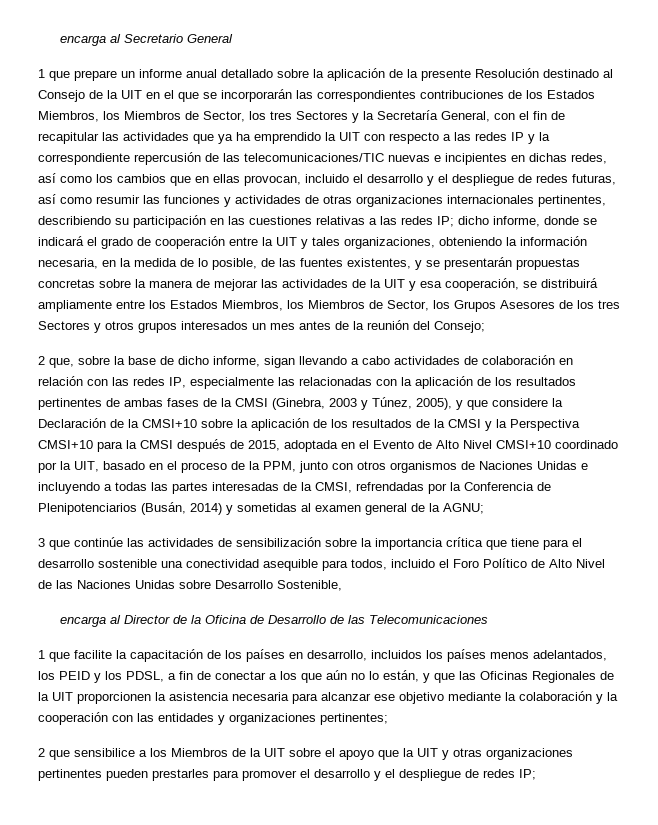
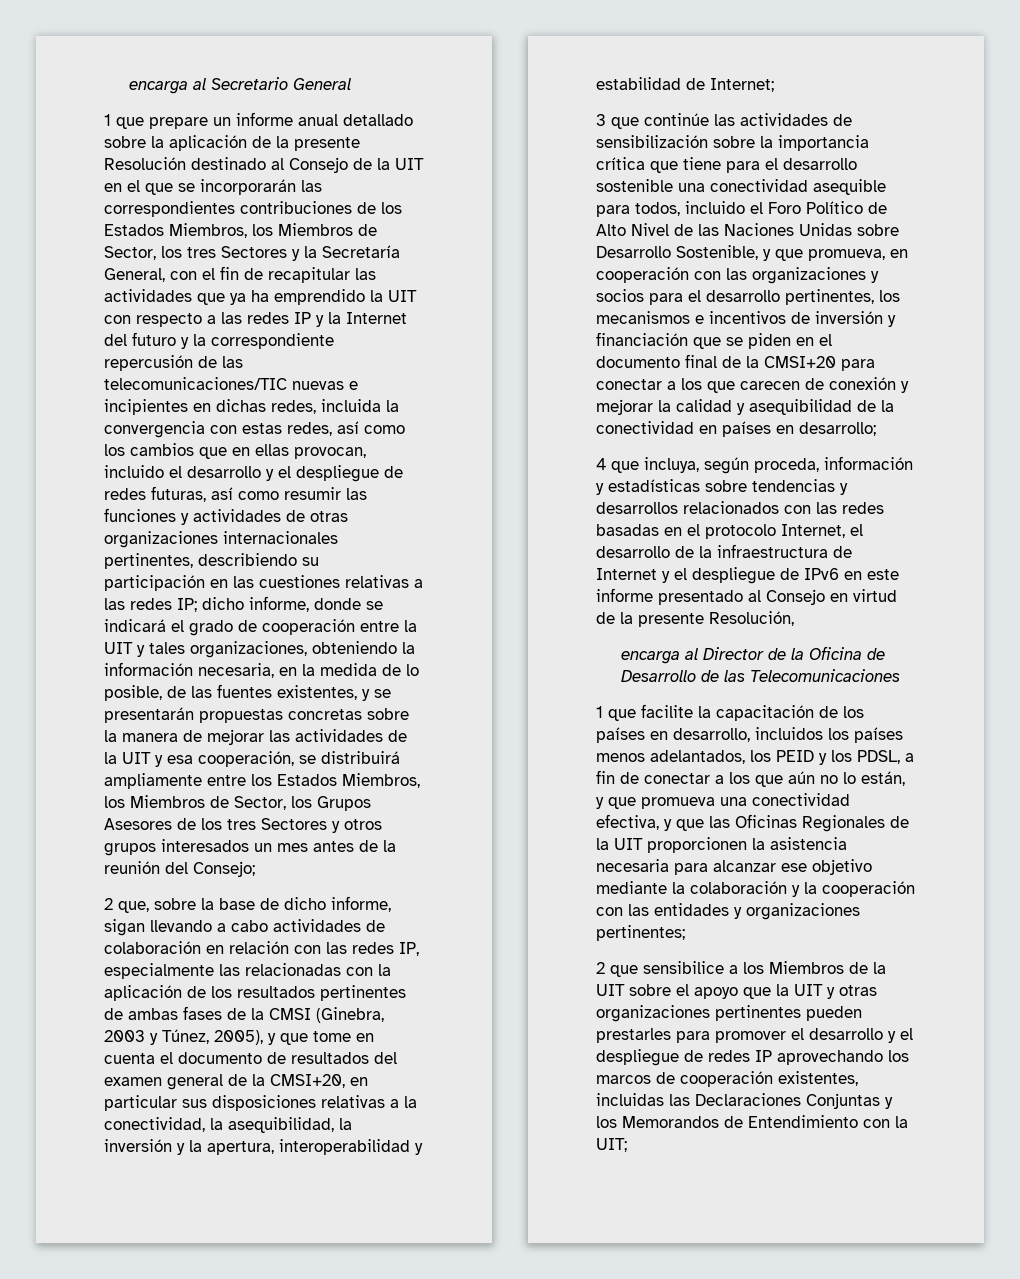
(550, 136) none -> [346,312,407,324] [104,332,206,349] Internet del futuro y la
(607, 158) none -> [321,399,399,412] [104,421,332,438] incluida la convergencia con estas redes,
[492,398,563,407] [38,418,580,431] [38,439,618,452] [38,461,588,473] [38,482,551,494] [38,502,484,515] considere la Declaración de la CMSI+10 sobre la aplicación de los resultados de la CMSI y la Perspectiva CMSI+10 para la CMSI después de 2015, adoptada en el Evento de Alto Nivel CMSI+10 coordinado por la UIT, basado en el proceso de la PPM, junto con otros organismos de Naciones Unidas e incluyendo a todas las partes interesadas de la CMSI, refrendadas por la Conferencia de Plenipotenciarios (Busán, 2014) y sometidas al examen general de la AGNU; -> [313,1031,374,1042] [104,1052,397,1064] [104,1074,368,1090] [104,1095,417,1111] [104,1117,352,1133] [104,1139,423,1155] [596,77,774,92] tome en cuenta el documento de resultados del examen general de la CMSI+20, en particular sus disposiciones relativas a la conectividad, la asequibilidad, la inversión y la apertura, interoperabilidad y estabilidad de Internet;
(342, 585) none -> [763,249,908,261] [596,267,879,284] [596,289,900,305] [596,311,896,327] [596,332,832,349] [596,354,875,371] [596,377,909,393] [596,399,894,415] [596,421,876,437] [596,456,913,474] [596,479,848,495] [596,501,884,514] [596,524,863,539] [596,544,852,558] [596,567,899,584] [596,588,897,605] [596,611,794,627] y que promueva, en cooperación con las organizaciones y socios para el desarrollo pertinentes, los mecanismos e incentivos de inversión y financiación que se piden en el documento final de la CMSI+20 para conectar a los que carecen de conexión y mejorar la calidad y asequibilidad de la conectividad en países en desarrollo; // 4 que incluya, según proceda, información y estadísticas sobre tendencias y desarrollos relacionados con las redes basadas en el protocolo Internet, el desarrollo de la infraestructura de Internet y el despliegue de IPv6 en este informe presentado al Consejo en virtud de la presente Resolución,
(455, 678) none -> [641,793,850,809] [596,814,704,831] promueva una conectividad efectiva, y que
[519,769,536,780] IP; -> [755,1050,909,1065] [596,1071,858,1087] [596,1093,893,1109] [596,1115,908,1128] [596,1138,627,1152] IP aprovechando los marcos de cooperación existentes, incluidas las Declaraciones Conjuntas y los Memorandos de Entendimiento con la UIT;

